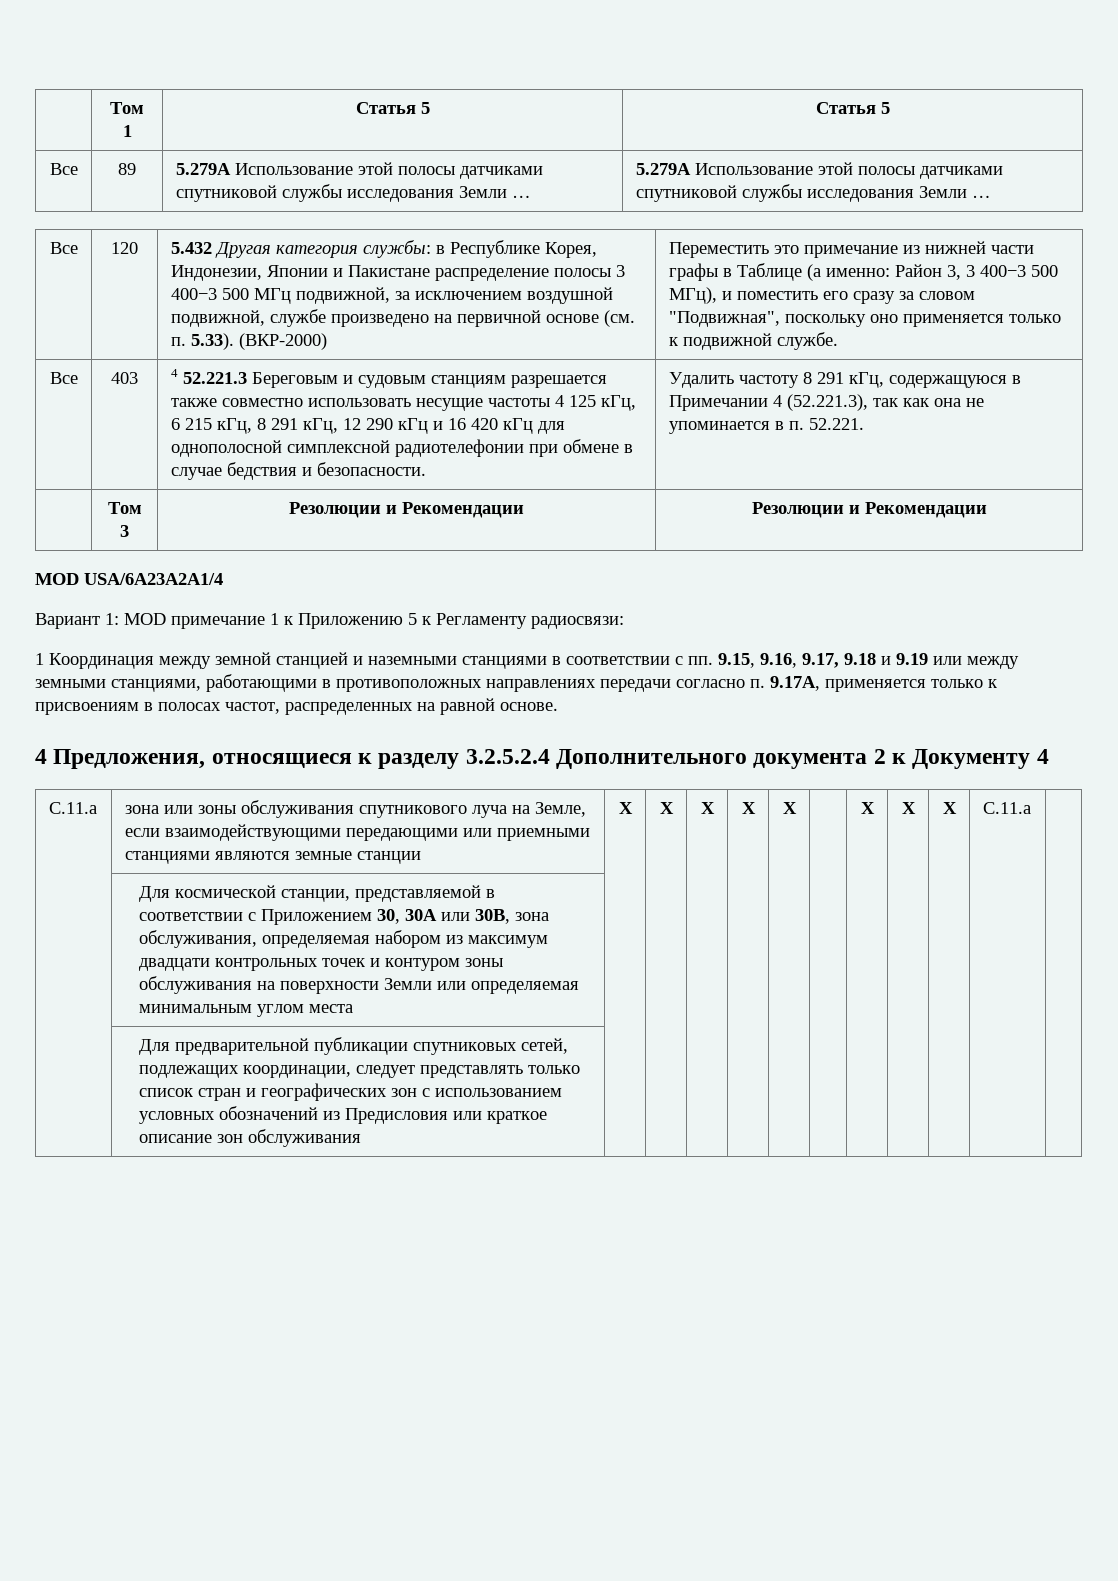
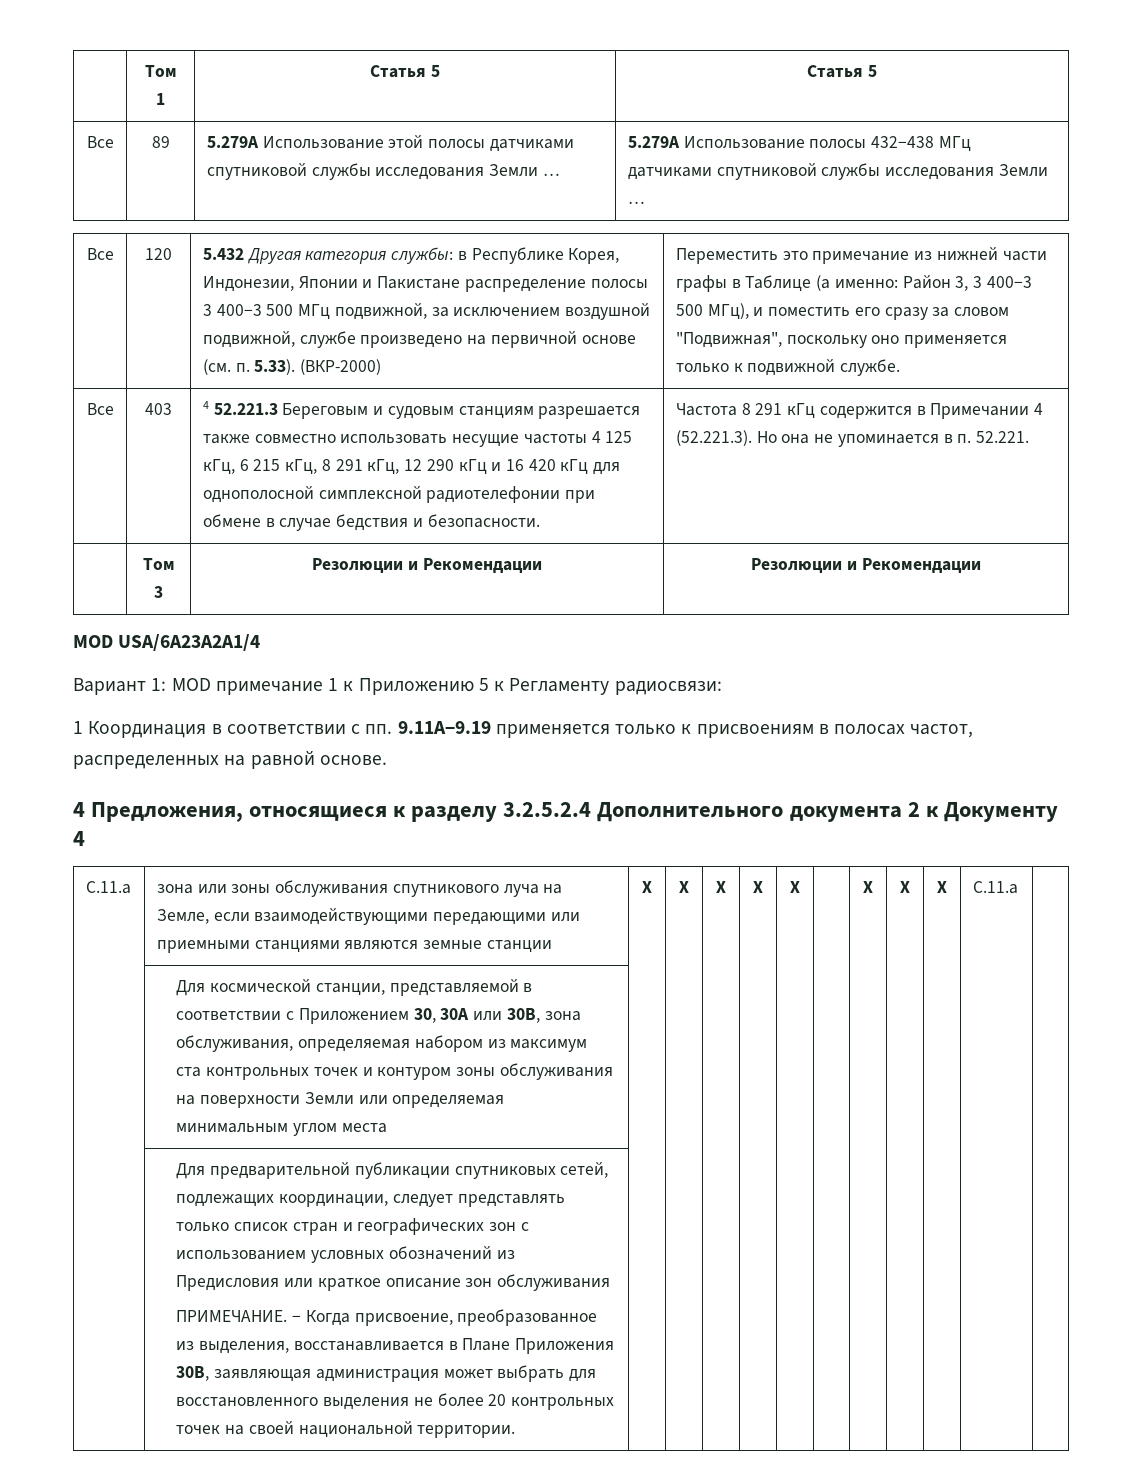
[817,162,915,175] этой полосы -> [809,136,971,152] полосы 432−438 МГц
[668,372,1021,388] [668,394,929,411] Удалить частоту 8 291 кГц, содержащуюся в Примечании 4 (52.221.3), так как -> [675,403,1044,419] [675,430,777,446] Частота 8 291 кГц содержится в Примечании 4 (52.221.3). Но
[159,652,1019,669] [35,674,820,692] между земной станцией и наземными станциями в соответствии с пп. 9.15, 9.16, 9.17, 9.18 и 9.19 или между земными станциями, работающими в противоположных направлениях передачи согласно п. 9.17А, -> [211,721,491,734] в соответствии с пп. 9.11А−9.19
[139,958,211,971] двадцати -> [176,1067,202,1077] ста
(362, 1138) none -> [176,1309,598,1326] [176,1338,615,1354] [176,1365,597,1382] [176,1393,615,1410] [176,1421,516,1438] // ПРИМЕЧАНИЕ. − Когда присвоение, преобразованное из выделения, восстанавливается в Плане Приложения 30B, заявляющая администрация может выбрать для восстановленного выделения не более 20 контрольных точек на своей национальной территории.

